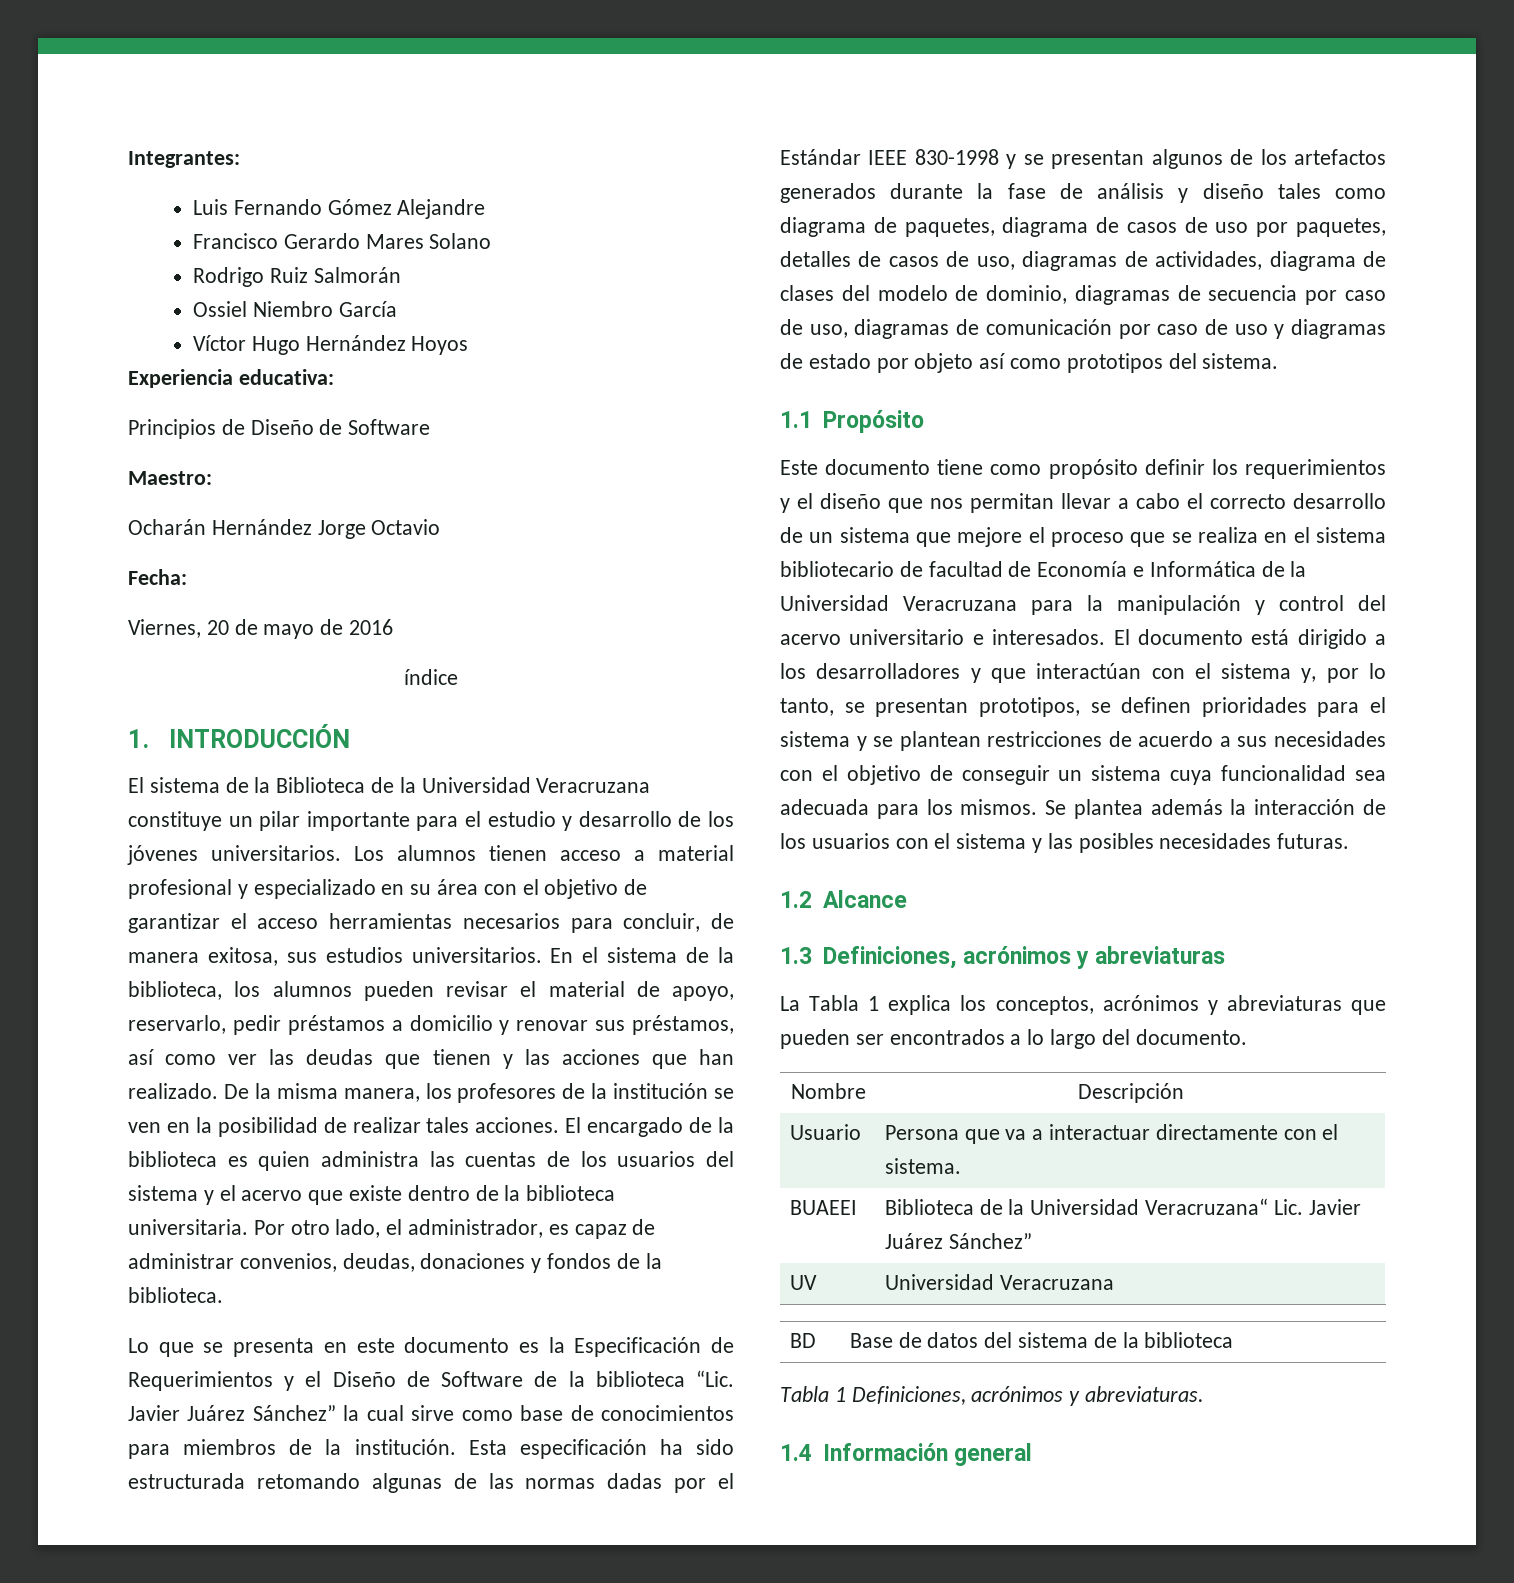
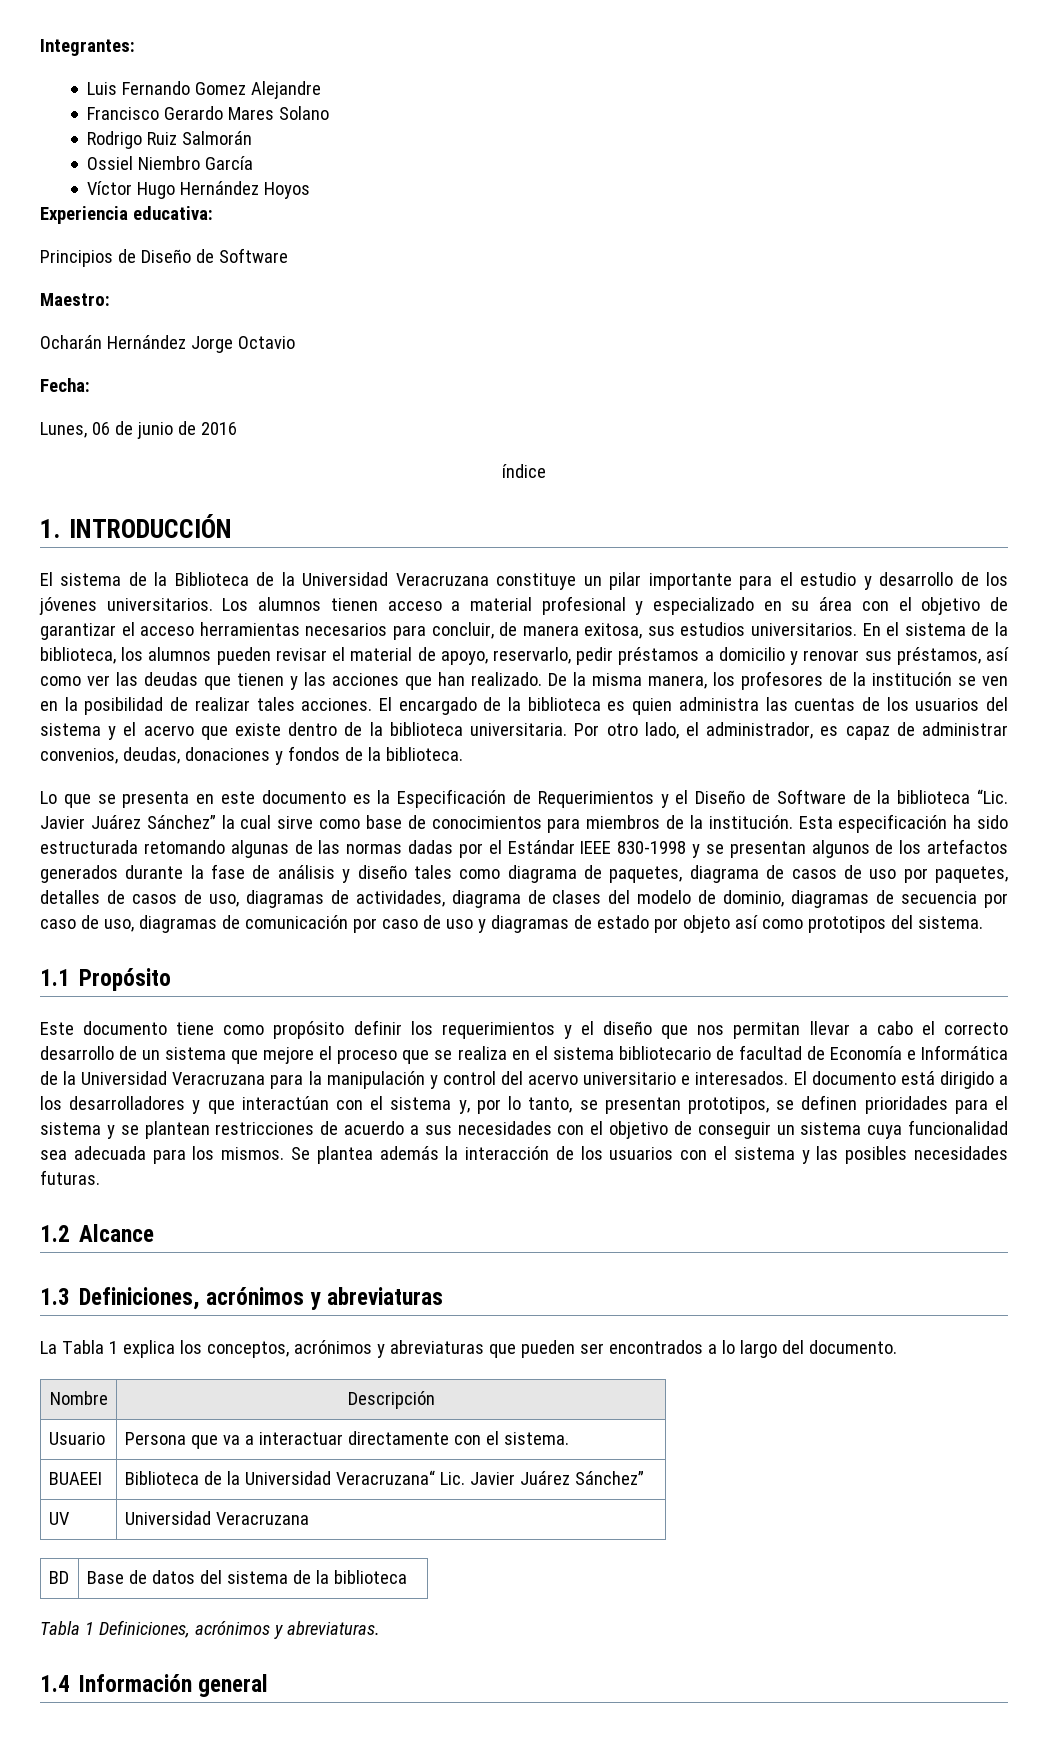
[327,199,392,215] Gómez -> [195,82,247,95] Gomez
[128,619,315,639] Viernes, 20 de mayo -> [40,421,173,439] Lunes, 06 de junio

